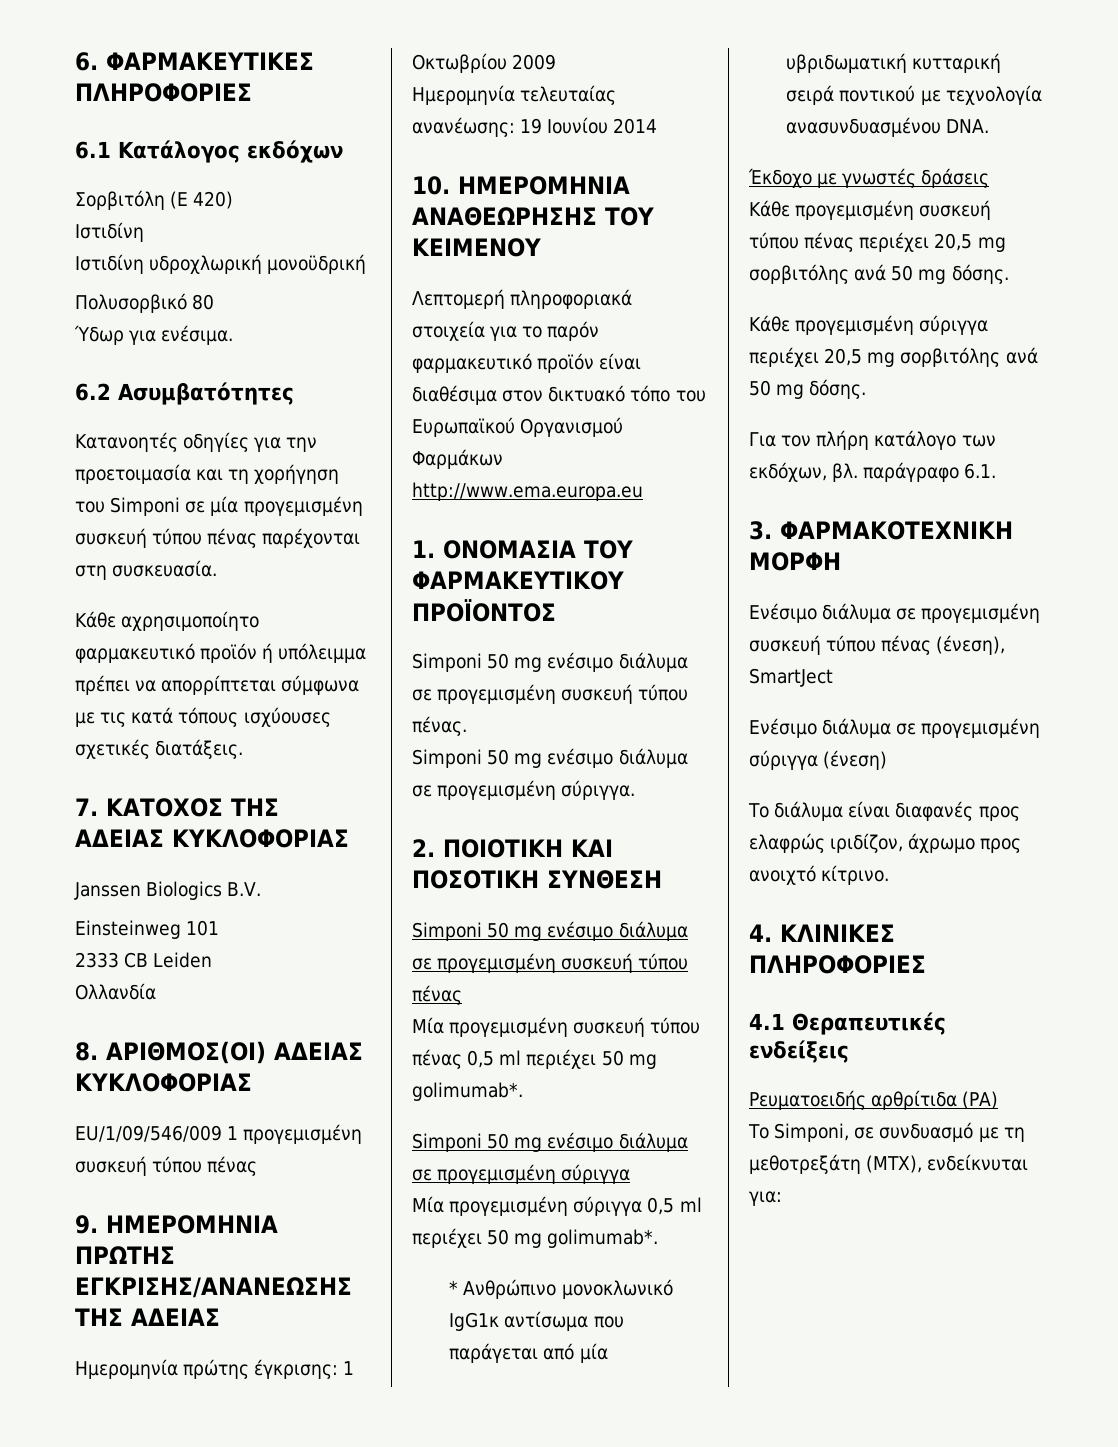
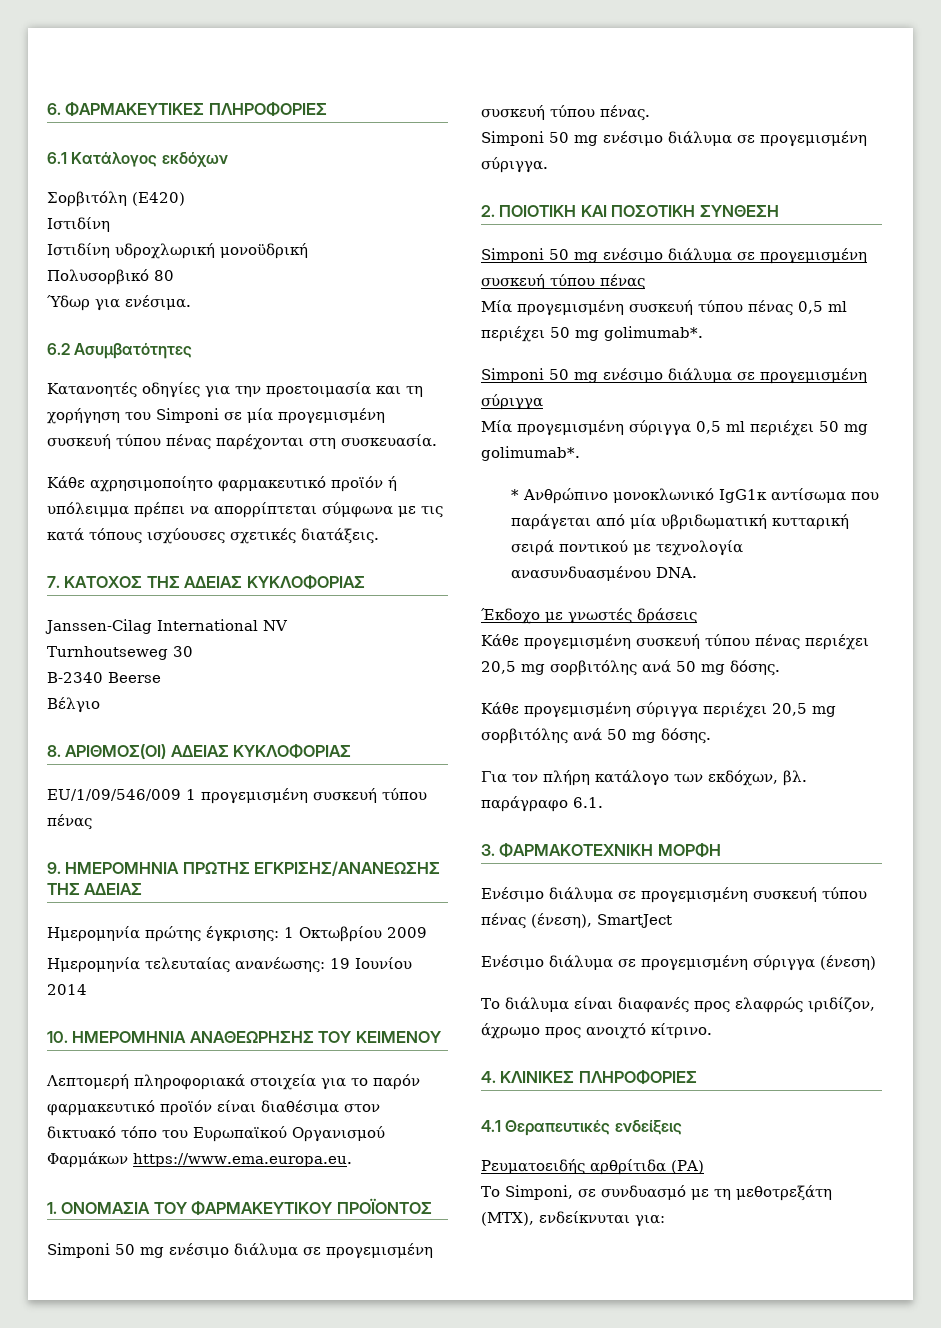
[170,191,234,209] (E 420) -> [132,192,185,206] (E420)
[74,881,262,900] [75,920,220,939] [75,952,213,968] [75,983,156,1000] Janssen Biologics B.V. // Einsteinweg 101 // 2333 CB Leiden // Ολλανδία -> [45,619,288,634] [47,646,193,660] [47,672,161,683] [47,697,100,713] Janssen-Cilag International NV // Turnhoutseweg 30 // B-2340 Beerse // Βέλγιο
[412,482,643,501] http://www.ema.europa.eu -> [133,1153,352,1167] https://www.ema.europa.eu.

